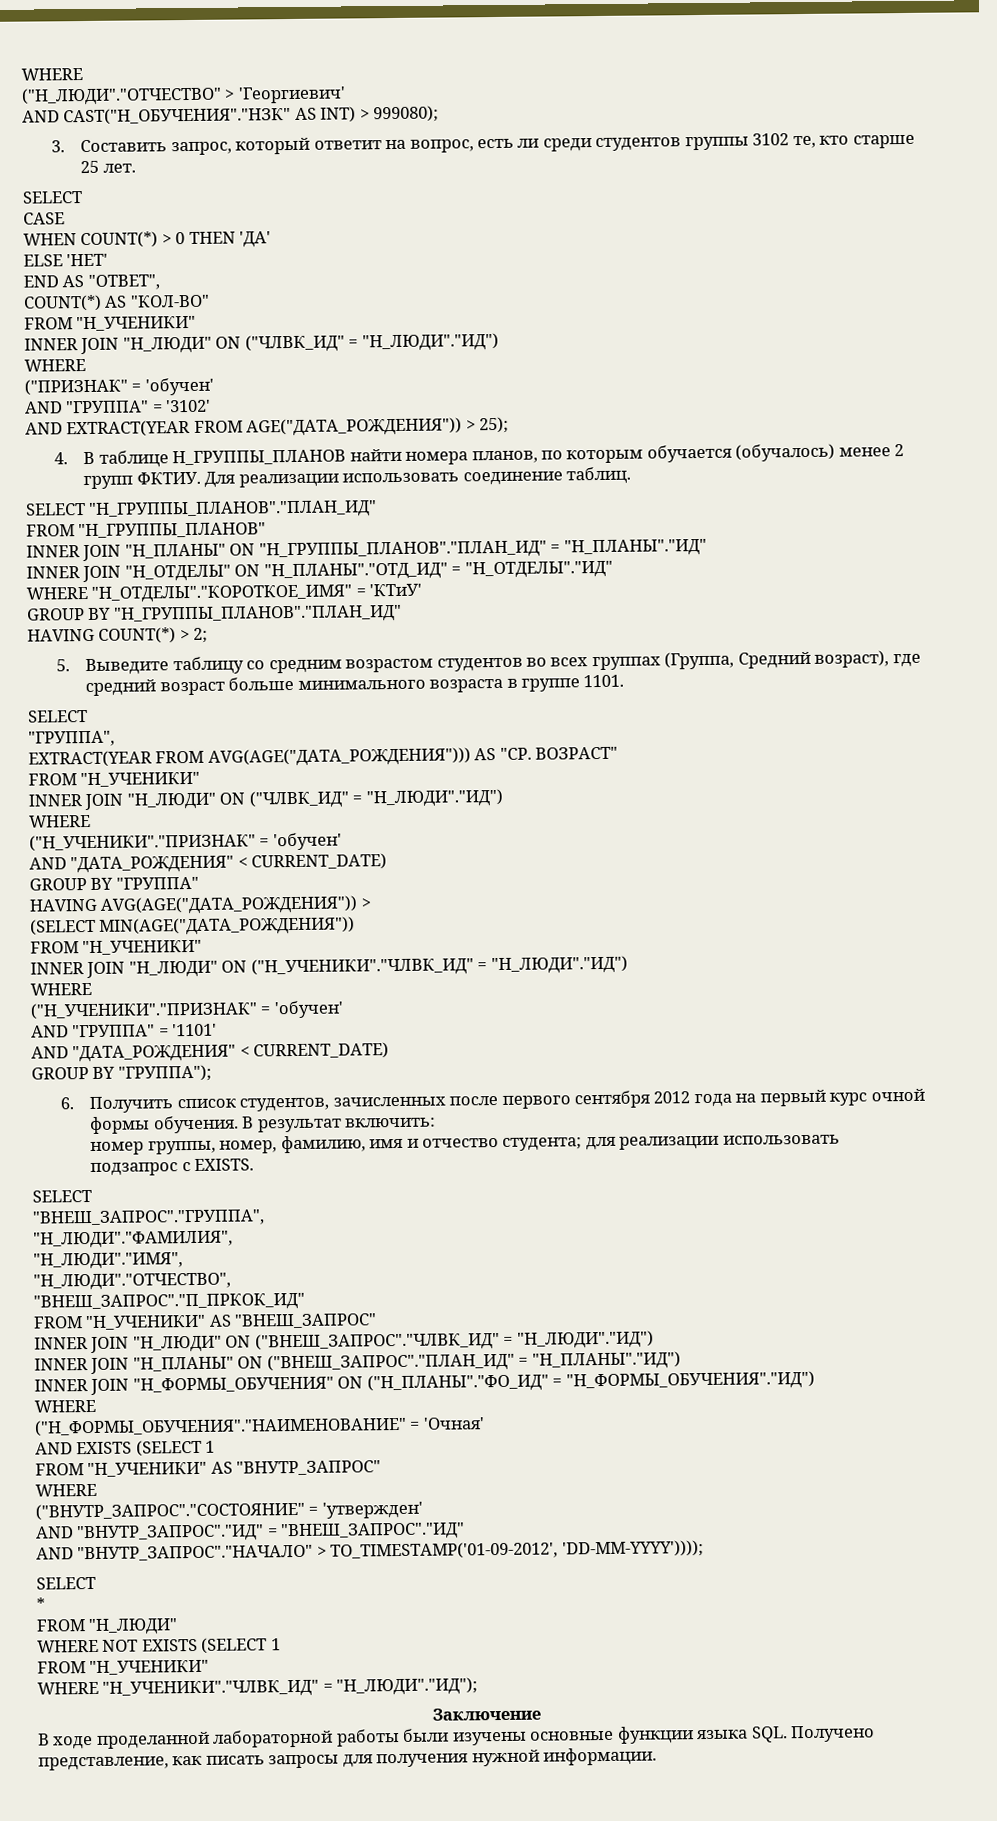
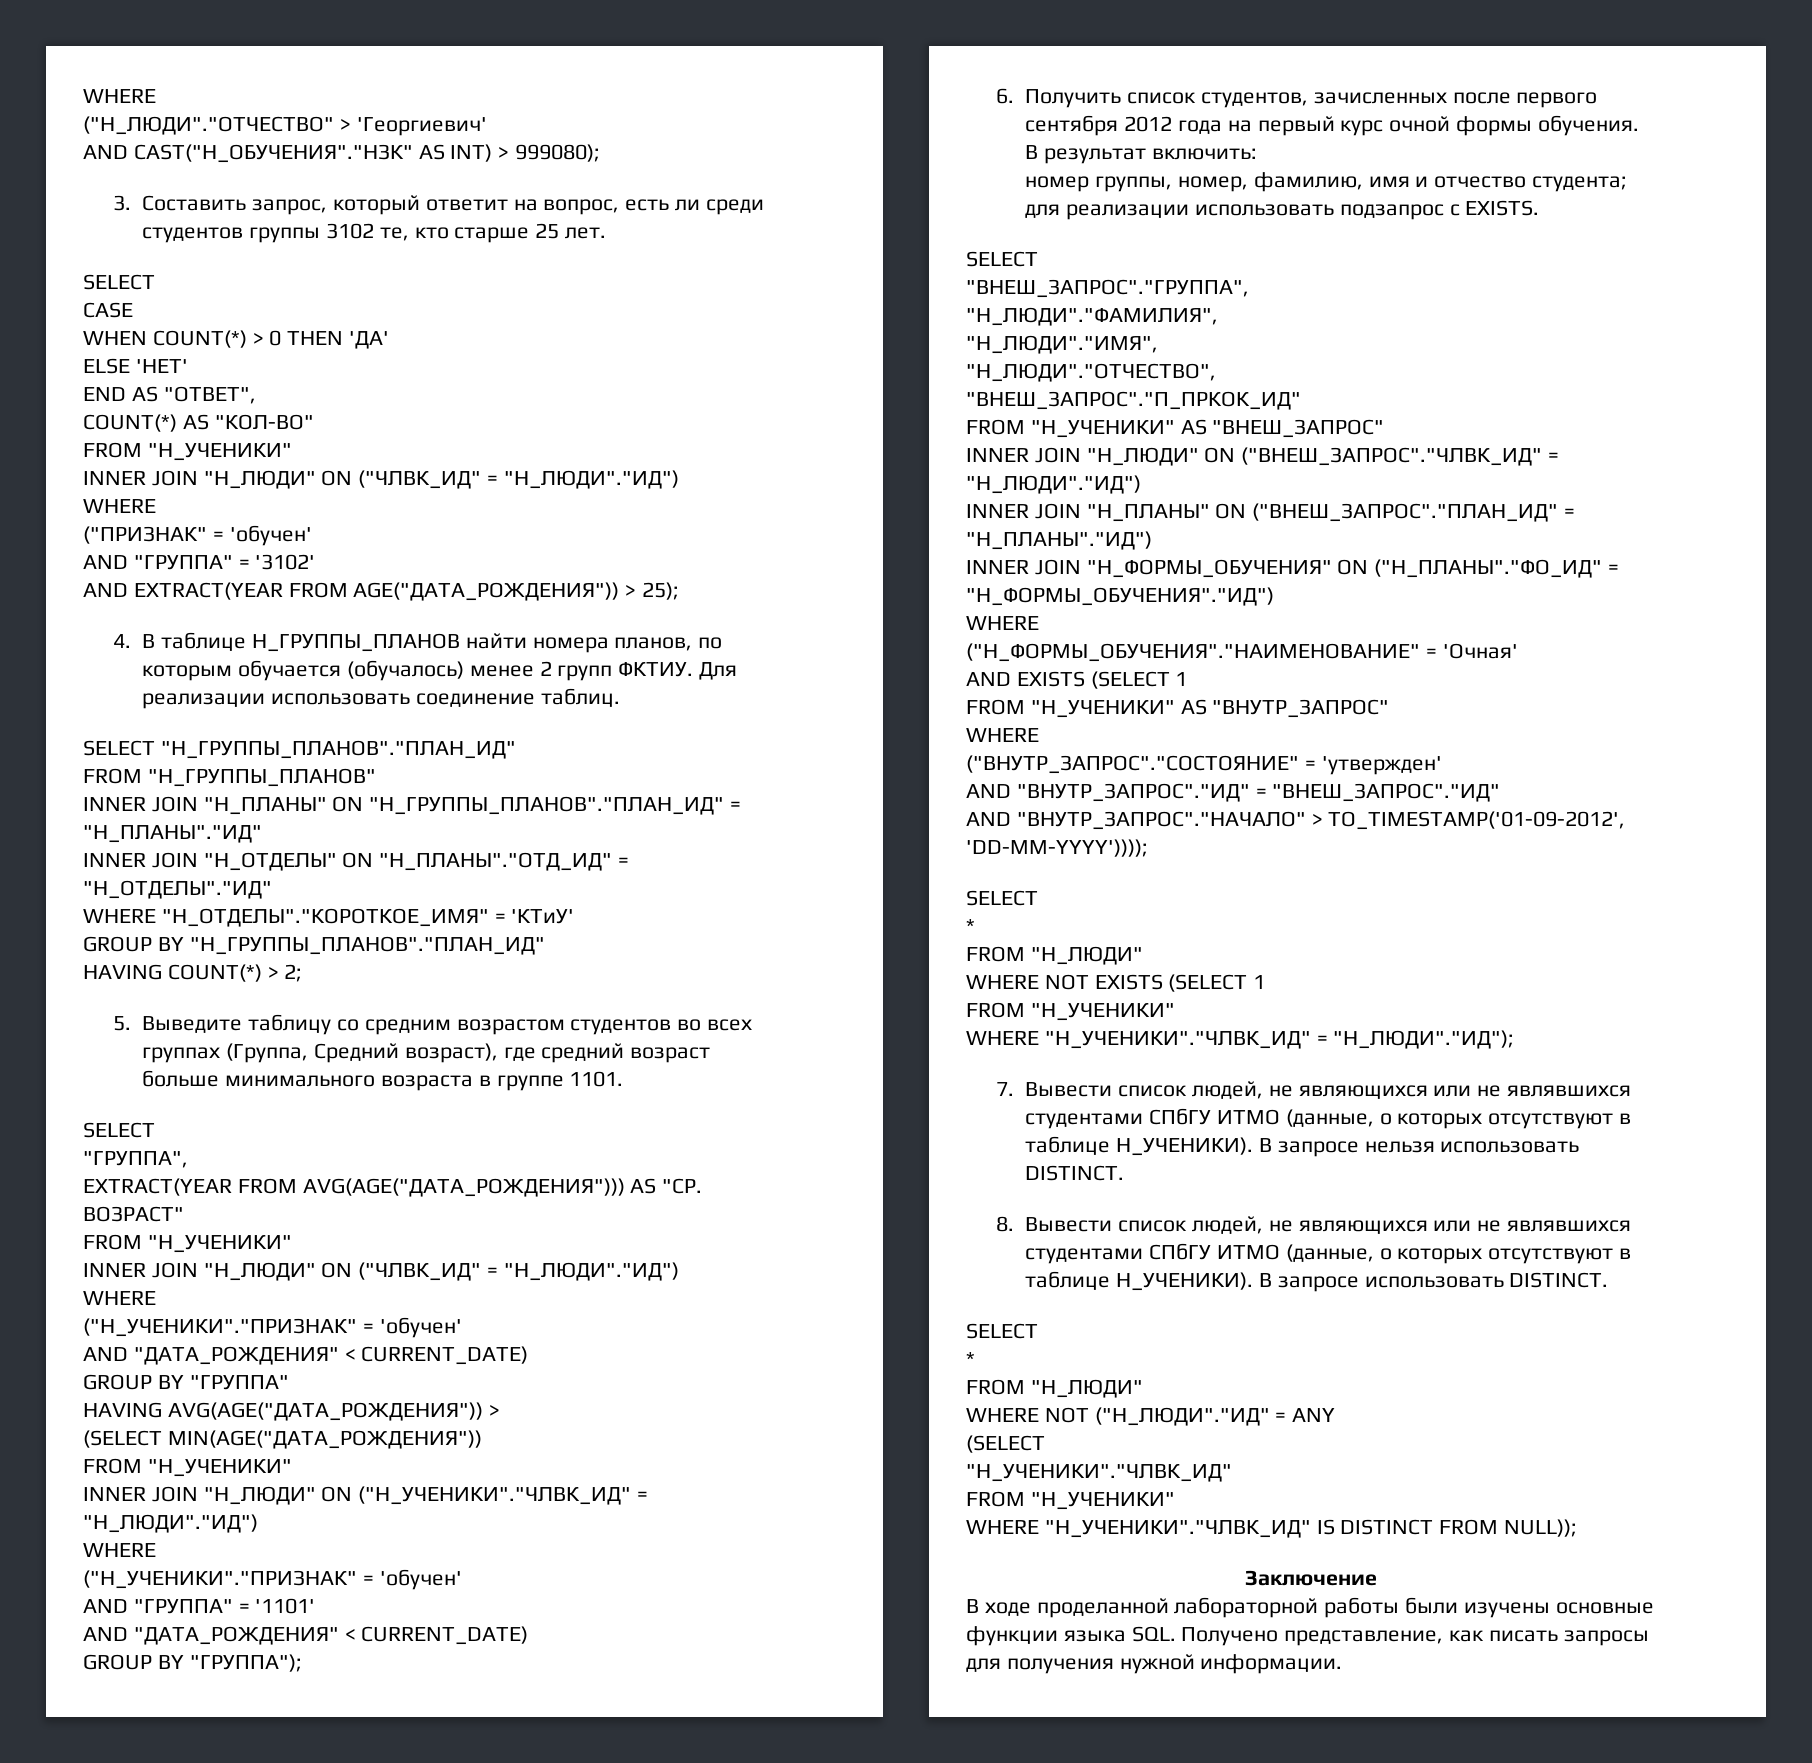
(479, 1686) none -> [995,1081,1632,1099] [1025,1108,1632,1129] [1025,1136,1580,1157] [1025,1165,1125,1181] [995,1216,1632,1234] [1025,1243,1632,1264] [1025,1271,1609,1292] [966,1323,1038,1339] [966,1352,975,1366] [966,1379,1143,1398] [966,1407,1336,1426] [966,1435,1045,1453] [966,1464,1232,1482] [966,1491,1175,1510] [966,1519,1578,1538] // 7. Вывести список людей, не являющихся или не являвшихся студентами СПбГУ ИТМО (данные, о которых отсутствуют в таблице Н_УЧЕНИКИ). В запросе нельзя использовать DISTINCT. // 8. Вывести список людей, не являющихся или не являвшихся студентами СПбГУ ИТМО (данные, о которых отсутствуют в таблице Н_УЧЕНИКИ). В запросе использовать DISTINCT. // SELECT // * // FROM "Н_ЛЮДИ" // WHERE NOT ("Н_ЛЮДИ"."ИД" = ANY // (SELECT // "Н_УЧЕНИКИ"."ЧЛВК_ИД" // FROM "Н_УЧЕНИКИ" // WHERE "Н_УЧЕНИКИ"."ЧЛВК_ИД" IS DISTINCT FROM NULL));

